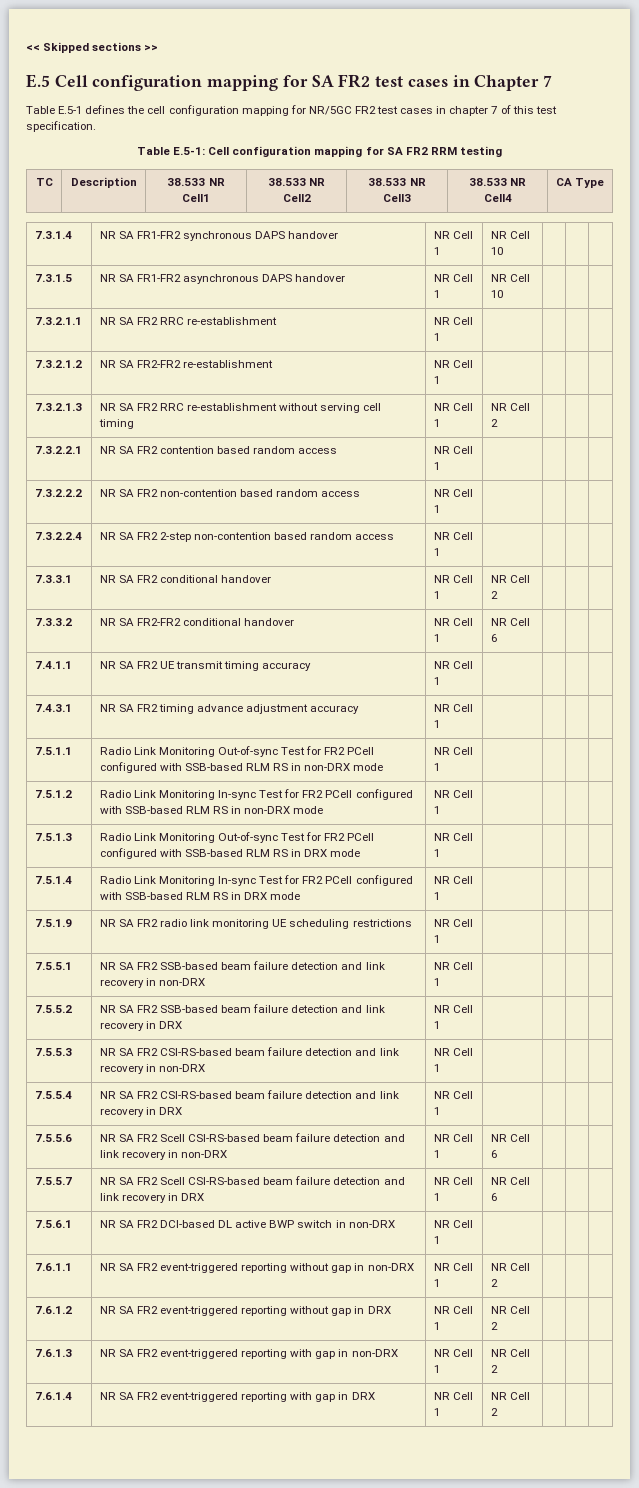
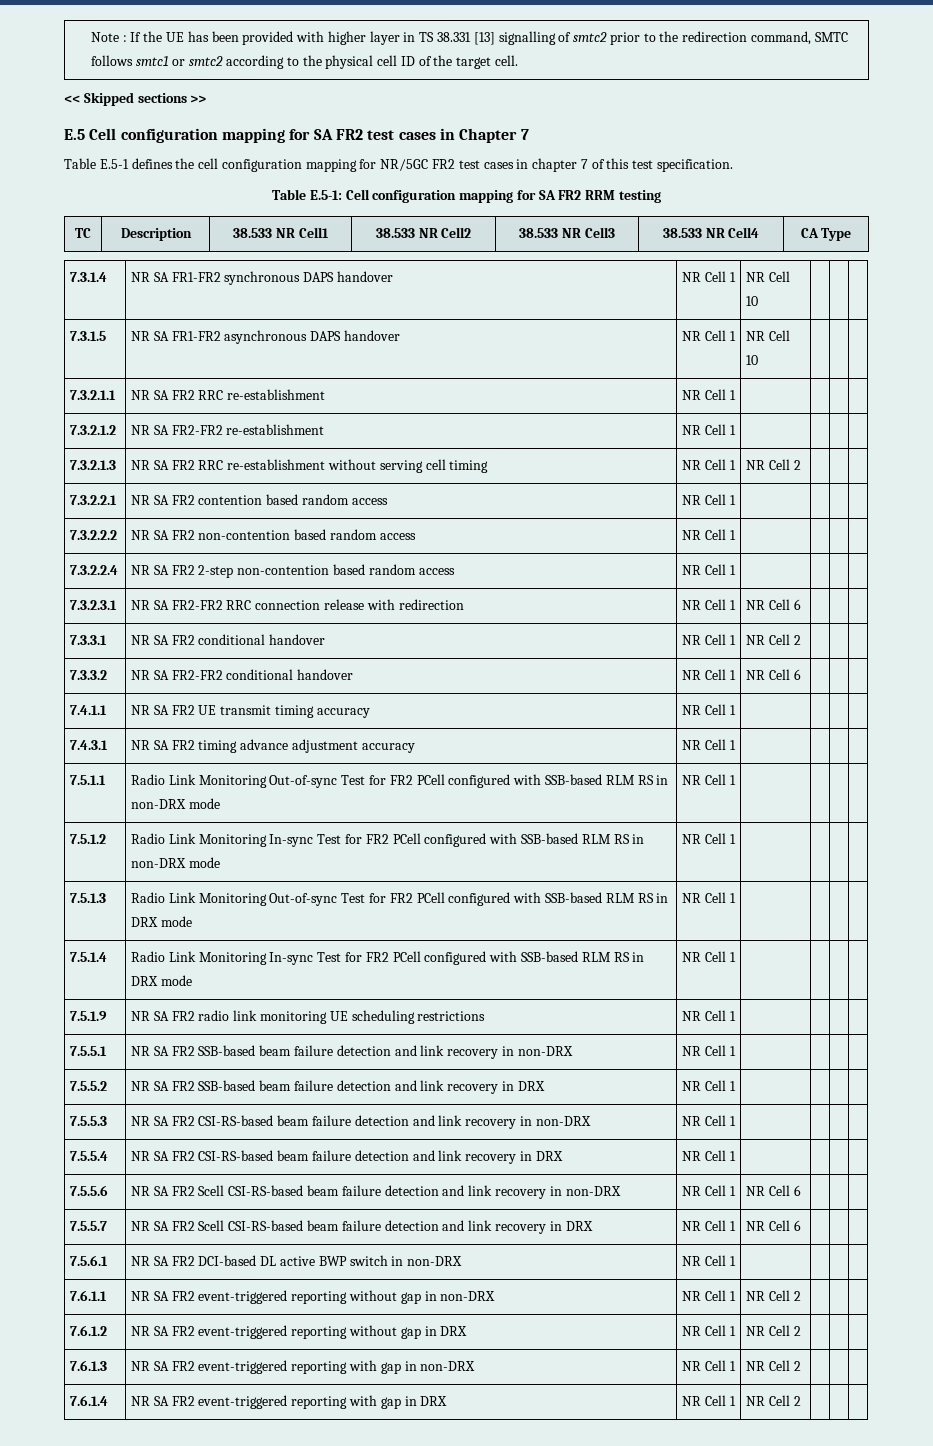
(26, 48) none -> [90,31,848,45] [90,55,518,69] Note : If the UE has been provided with higher layer in TS 38.331 [13] signalling of smtc2 prior to the redirection command, SMTC follows smtc1 or smtc2 according to the physical cell ID of the target cell. //
(440, 552) none -> [70,600,118,610] [131,599,464,610] [682,599,736,610] [746,599,801,610] // 7.3.2.3.1 | NR SA FR2-FR2 RRC connection release with redirection | NR Cell 1 | NR Cell 6 | | |

